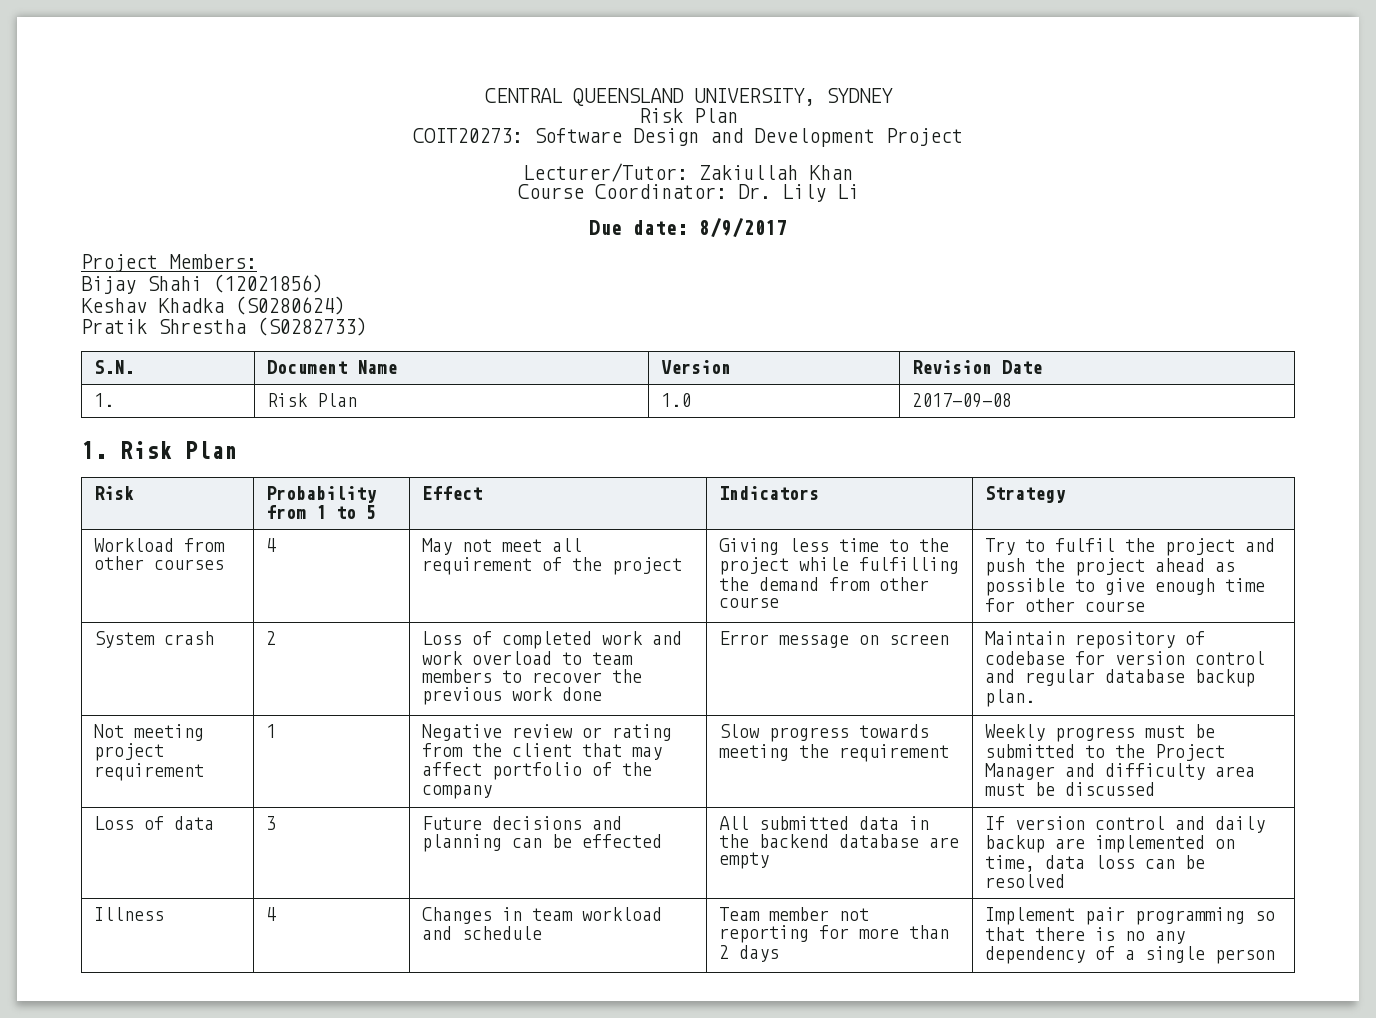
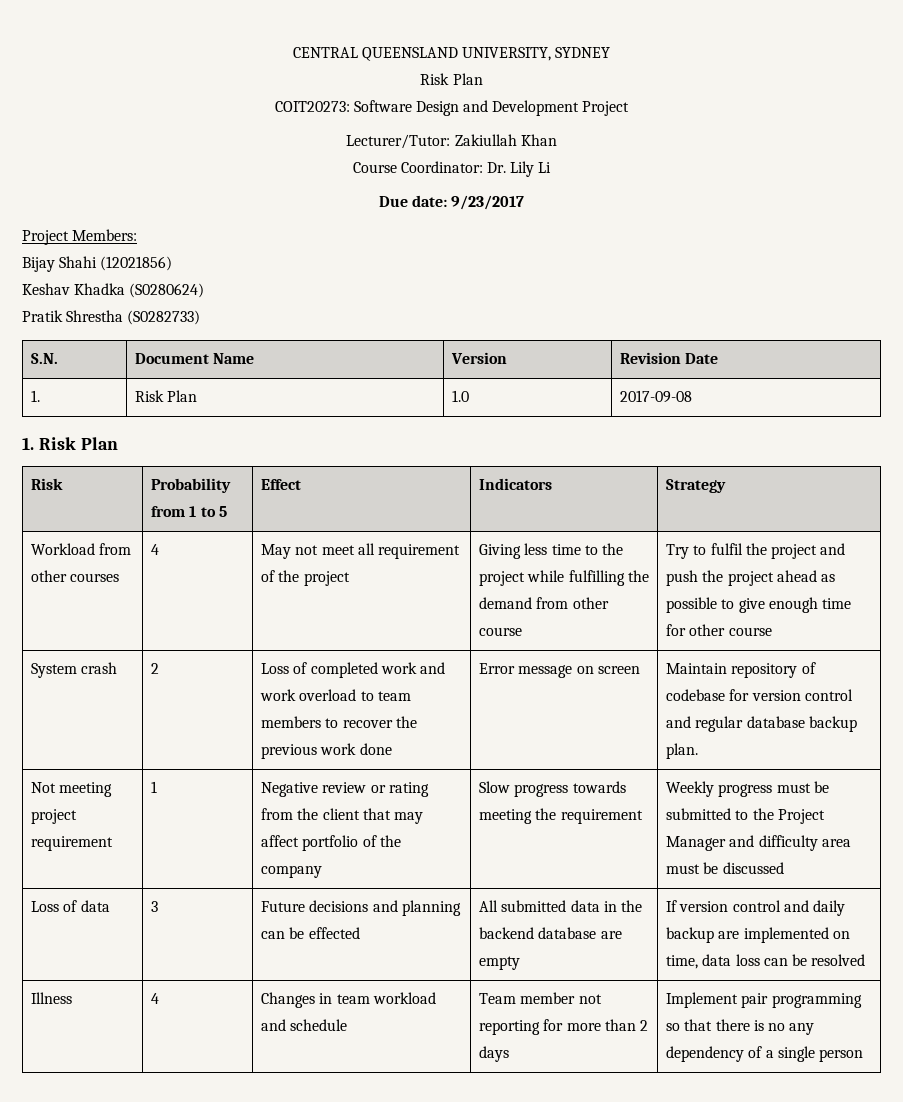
[699,218,787,238] 8/9/2017 -> [451,195,525,210] 9/23/2017

